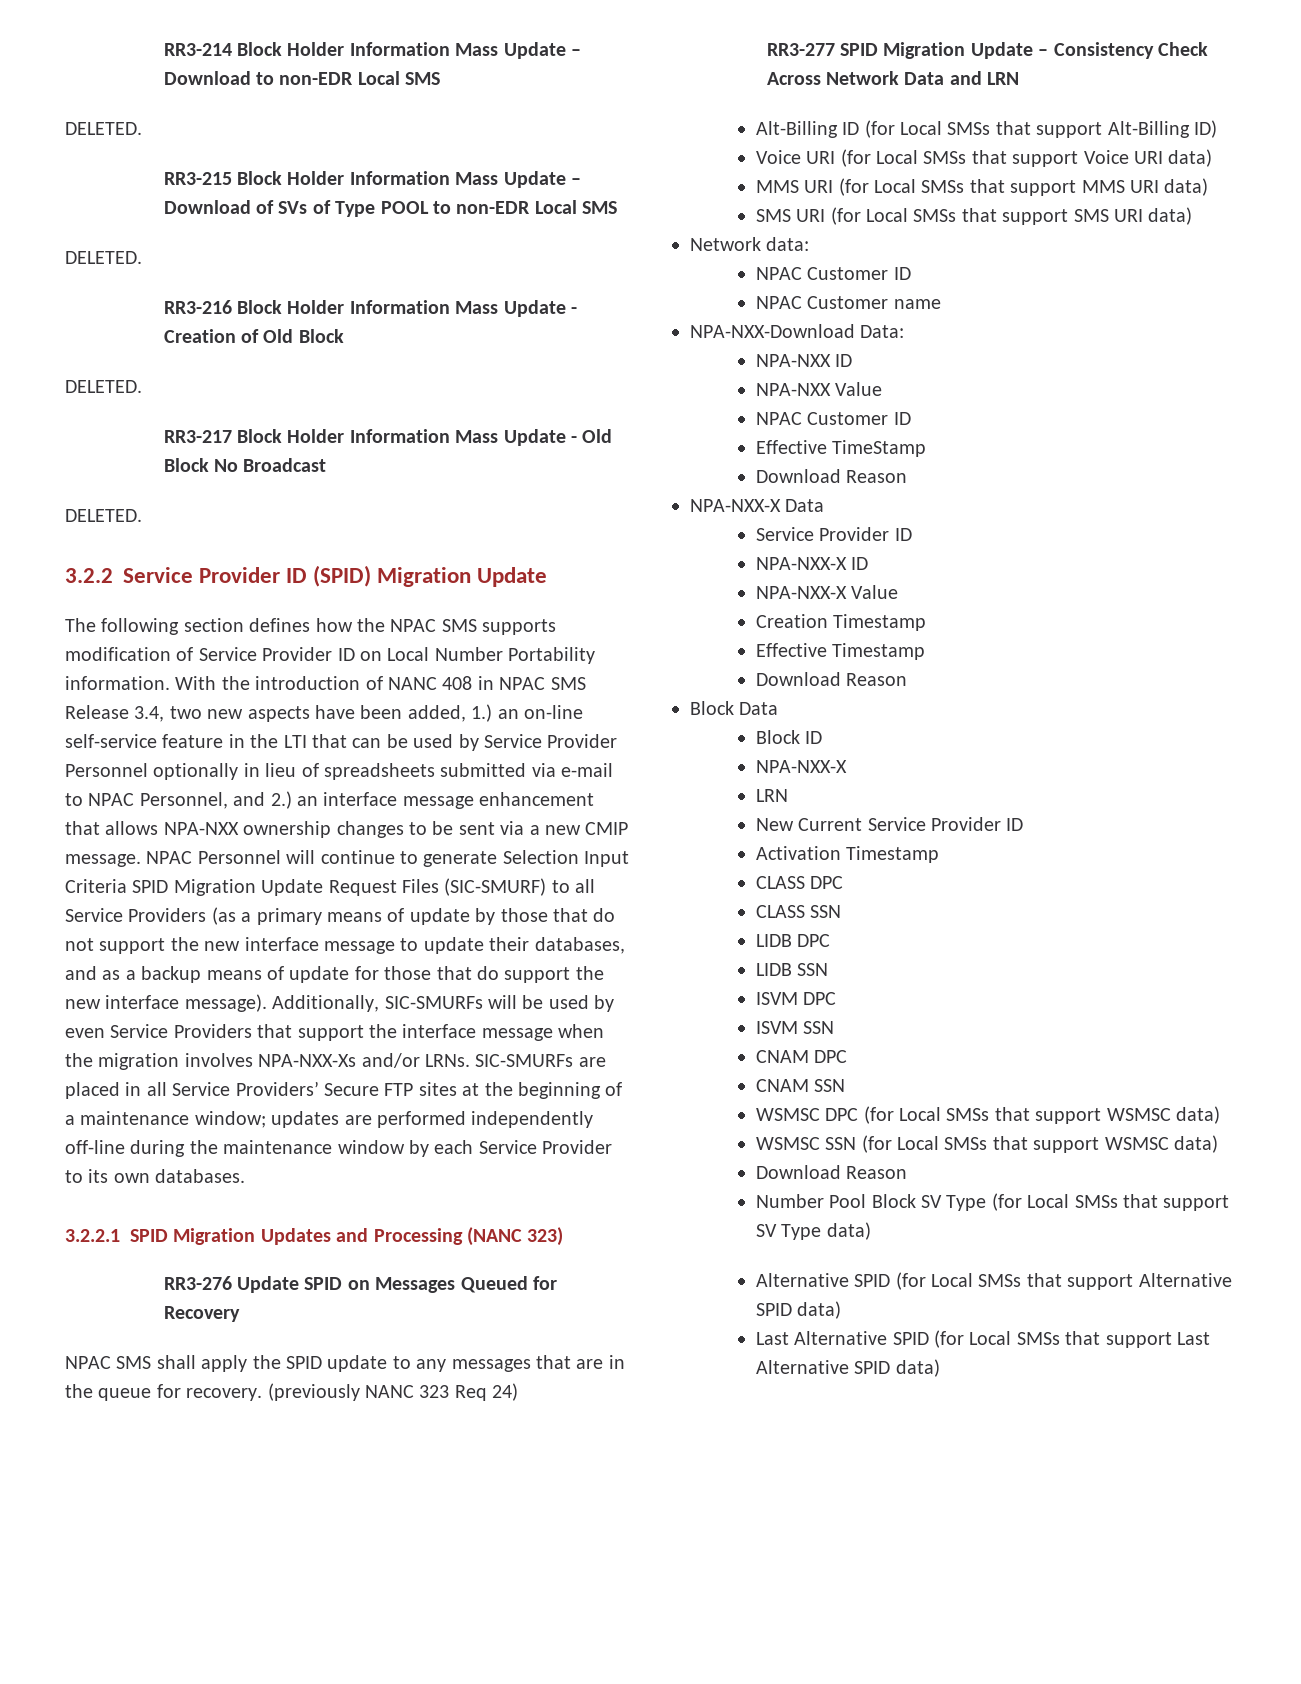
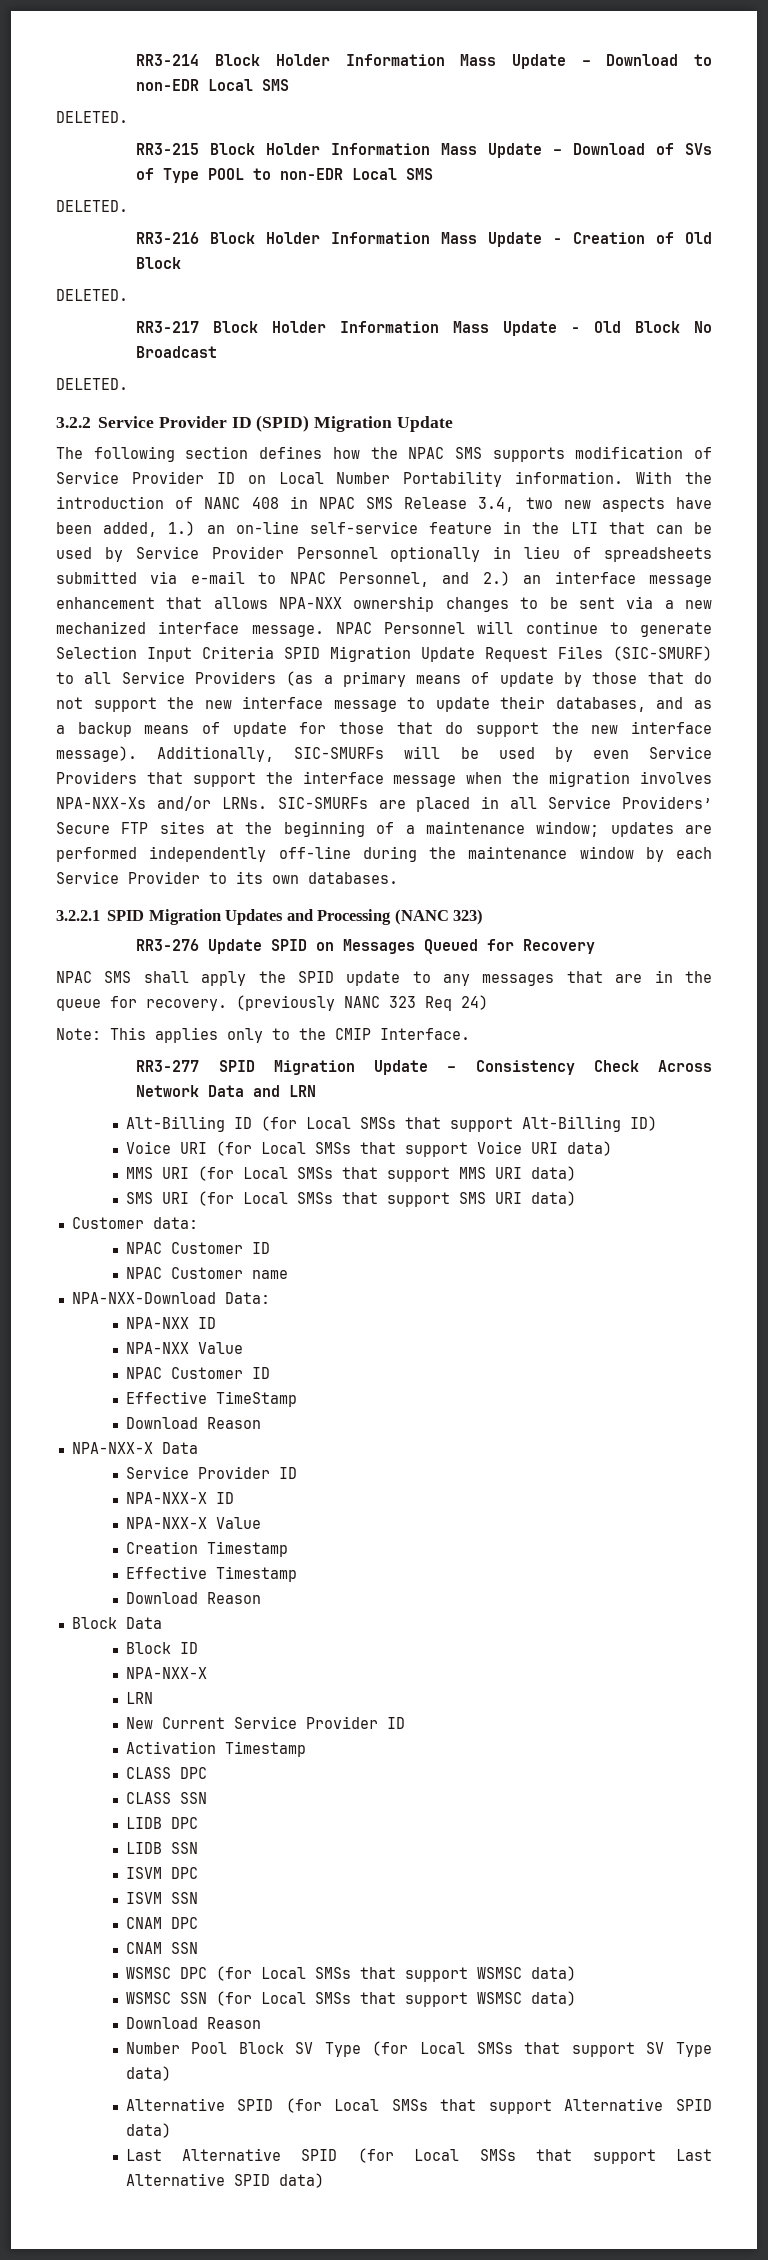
[585,822,629,835] CMIP -> [56,621,240,634] mechanized interface
(519, 1392) none -> [56,1027,470,1043] // Note: This applies only to the CMIP Interface.
[690,237,761,251] Network -> [71,1217,144,1229] Customer

